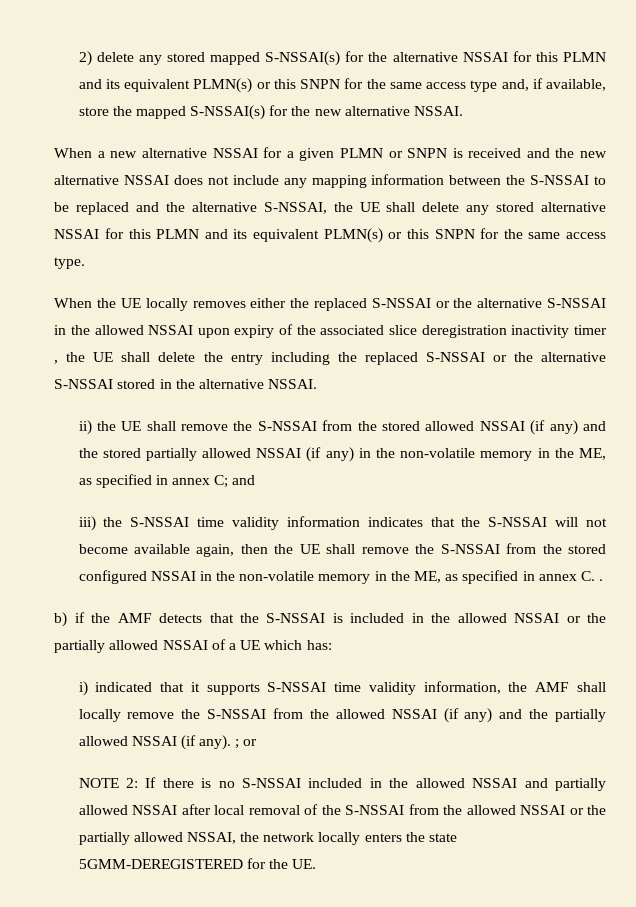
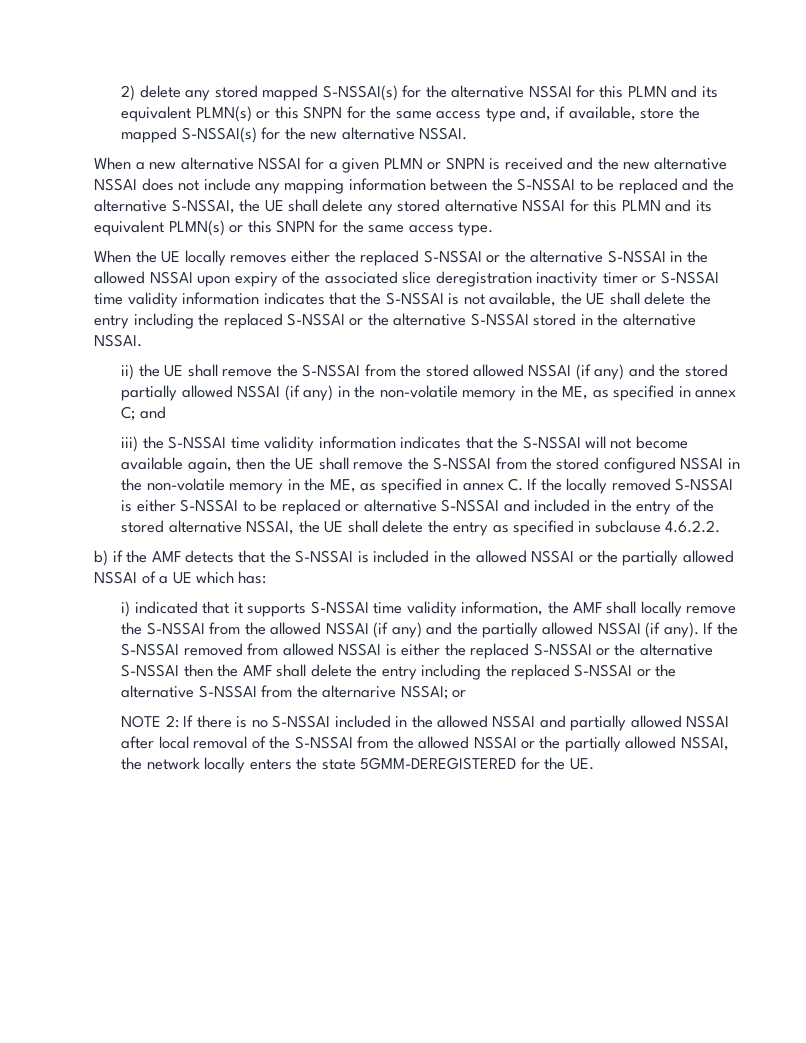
[54,360,59,364] , -> [642,271,719,284] [94,292,557,308] or S-NSSAI time validity information indicates that the S-NSSAI is not available,
[599,579,604,581] . -> [527,478,734,494] [121,499,715,515] [121,520,721,536] If the locally removed S-NSSAI is either S-NSSAI to be replaced or alternative S-NSSAI and included in the entry of the stored alternative NSSAI, the UE shall delete the entry as specified in subclause 4.6.2.2.
[235,739,240,749] ; -> [703,622,738,635] [121,643,713,659] [121,664,677,680] [121,685,448,700] If the S-NSSAI removed from allowed NSSAI is either the replaced S-NSSAI or the alternative S-NSSAI then the AMF shall delete the entry including the replaced S-NSSAI or the alternative S-NSSAI from the alternarive NSSAI;

